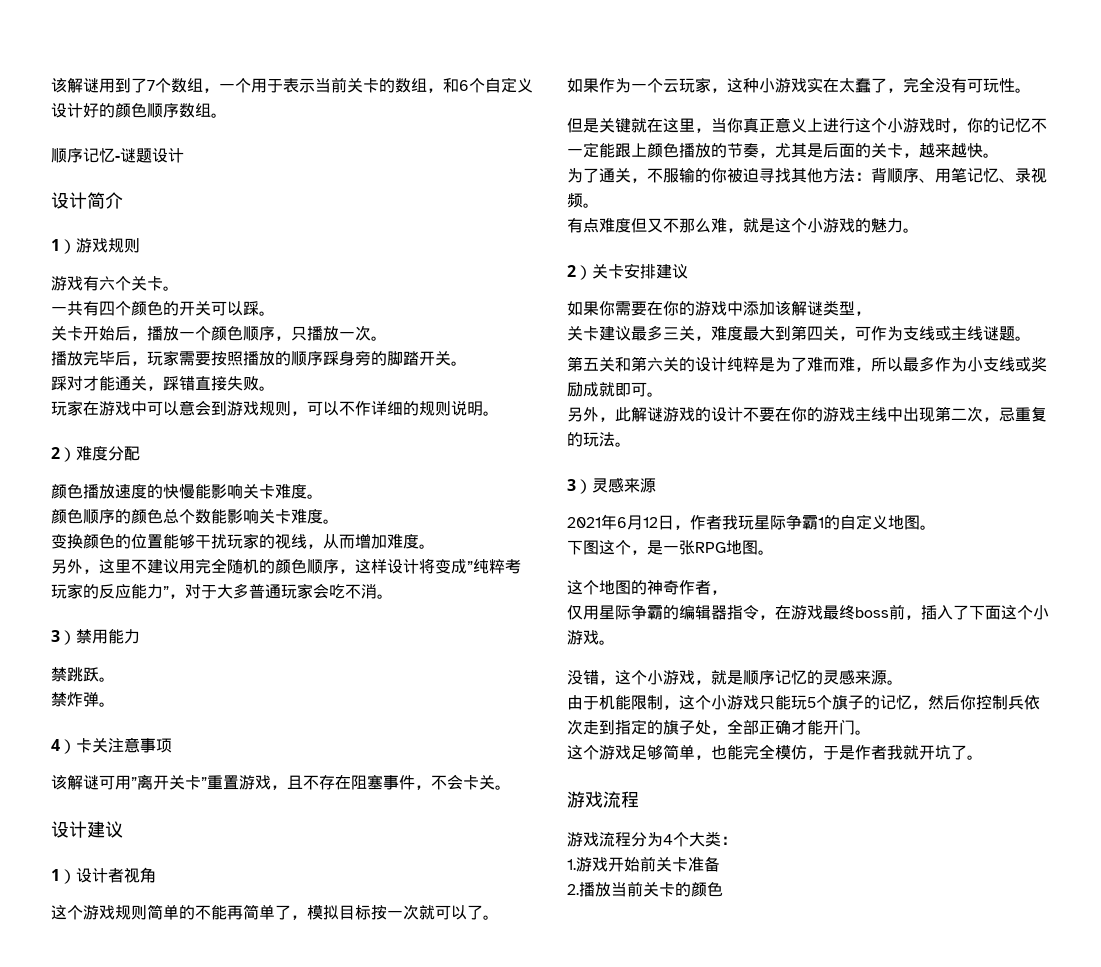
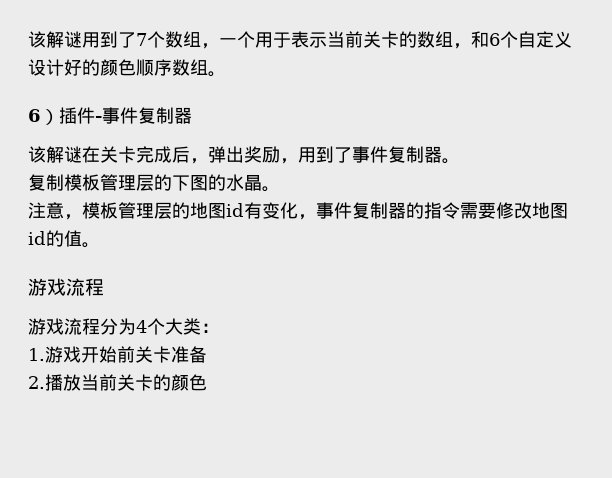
[51,148,184,163] [51,192,123,209] [51,238,140,254] [51,276,179,291] [51,301,275,316] [51,325,387,341] [51,350,467,366] [51,376,275,391] [51,400,499,416] [51,446,140,462] [51,483,323,499] [51,508,339,524] [51,533,435,549] [51,558,521,574] [51,583,393,599] [51,629,140,645] [51,667,115,682] [51,692,115,707] [51,737,172,754] [51,774,511,790] [51,821,123,838] [51,867,156,884] [51,904,499,920] [567,77,1031,93] [567,117,1047,133] [567,142,999,158] [567,167,1047,183] [567,193,599,208] [567,218,919,233] [567,263,688,280] [567,300,871,316] [567,325,1031,341] [567,356,1047,372] [567,382,663,397] [567,406,1047,422] [567,432,631,447] [567,477,656,494] [567,514,936,530] [567,540,774,555] [567,579,727,595] [567,604,1049,620] [567,630,615,645] [567,669,903,685] [567,695,1040,710] [567,719,871,735] [567,744,967,760] 顺序记忆-谜题设计 // 设计简介 // 1）游戏规则 // 游戏有六个关卡。 // 一共有四个颜色的开关可以踩。 // 关卡开始后，播放一个颜色顺序，只播放一次。 // 播放完毕后，玩家需要按照播放的顺序踩身旁的脚踏开关。 // 踩对才能通关，踩错直接失败。 // 玩家在游戏中可以意会到游戏规则，可以不作详细的规则说明。 // 2）难度分配 // 颜色播放速度的快慢能影响关卡难度。 // 颜色顺序的颜色总个数能影响关卡难度。 // 变换颜色的位置能够干扰玩家的视线，从而增加难度。 // 另外，这里不建议用完全随机的颜色顺序，这样设计将变成”纯粹考玩家的反应能力”，对于大多普通玩家会吃不消。 // 3）禁用能力 // 禁跳跃。 // 禁炸弹。 // 4）卡关注意事项 // 该解谜可用”离开关卡”重置游戏，且不存在阻塞事件，不会卡关。 // 设计建议 // 1）设计者视角 // 这个游戏规则简单的不能再简单了，模拟目标按一次就可以了。 // 如果作为一个云玩家，这种小游戏实在太蠢了，完全没有可玩性。 // 但是关键就在这里，当你真正意义上进行这个小游戏时，你的记忆不一定能跟上颜色播放的节奏，尤其是后面的关卡，越来越快。 // 为了通关，不服输的你被迫寻找其他方法：背顺序、用笔记忆、录视频。 // 有点难度但又不那么难，就是这个小游戏的魅力。 // 2）关卡安排建议 // 如果你需要在你的游戏中添加该解谜类型， // 关卡建议最多三关，难度最大到第四关，可作为支线或主线谜题。 // 第五关和第六关的设计纯粹是为了难而难，所以最多作为小支线或奖励成就即可。 // 另外，此解谜游戏的设计不要在你的游戏主线中出现第二次，忌重复的玩法。 // 3）灵感来源 // 2021年6月12日，作者我玩星际争霸1的自定义地图。 // 下图这个，是一张RPG地图。 // 这个地图的神奇作者， // 仅用星际争霸的编辑器指令，在游戏最终boss前，插入了下面这个小游戏。 // 没错，这个小游戏，就是顺序记忆的灵感来源。 // 由于机能限制，这个小游戏只能玩5个旗子的记忆，然后你控制兵依次走到指定的旗子处，全部正确才能开门。 // 这个游戏足够简单，也能完全模仿，于是作者我就开坑了 -> [28,107,192,125] [28,146,460,164] [28,174,280,192] [28,202,568,220] [28,230,82,247] 6）插件-事件复制器 // 该解谜在关卡完成后，弹出奖励，用到了事件复制器。 // 复制模板管理层的下图的水晶。 // 注意，模板管理层的地图id有变化，事件复制器的指令需要修改地图id的值

